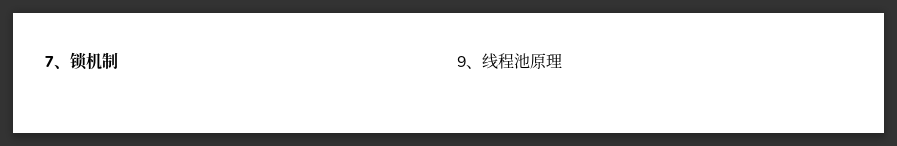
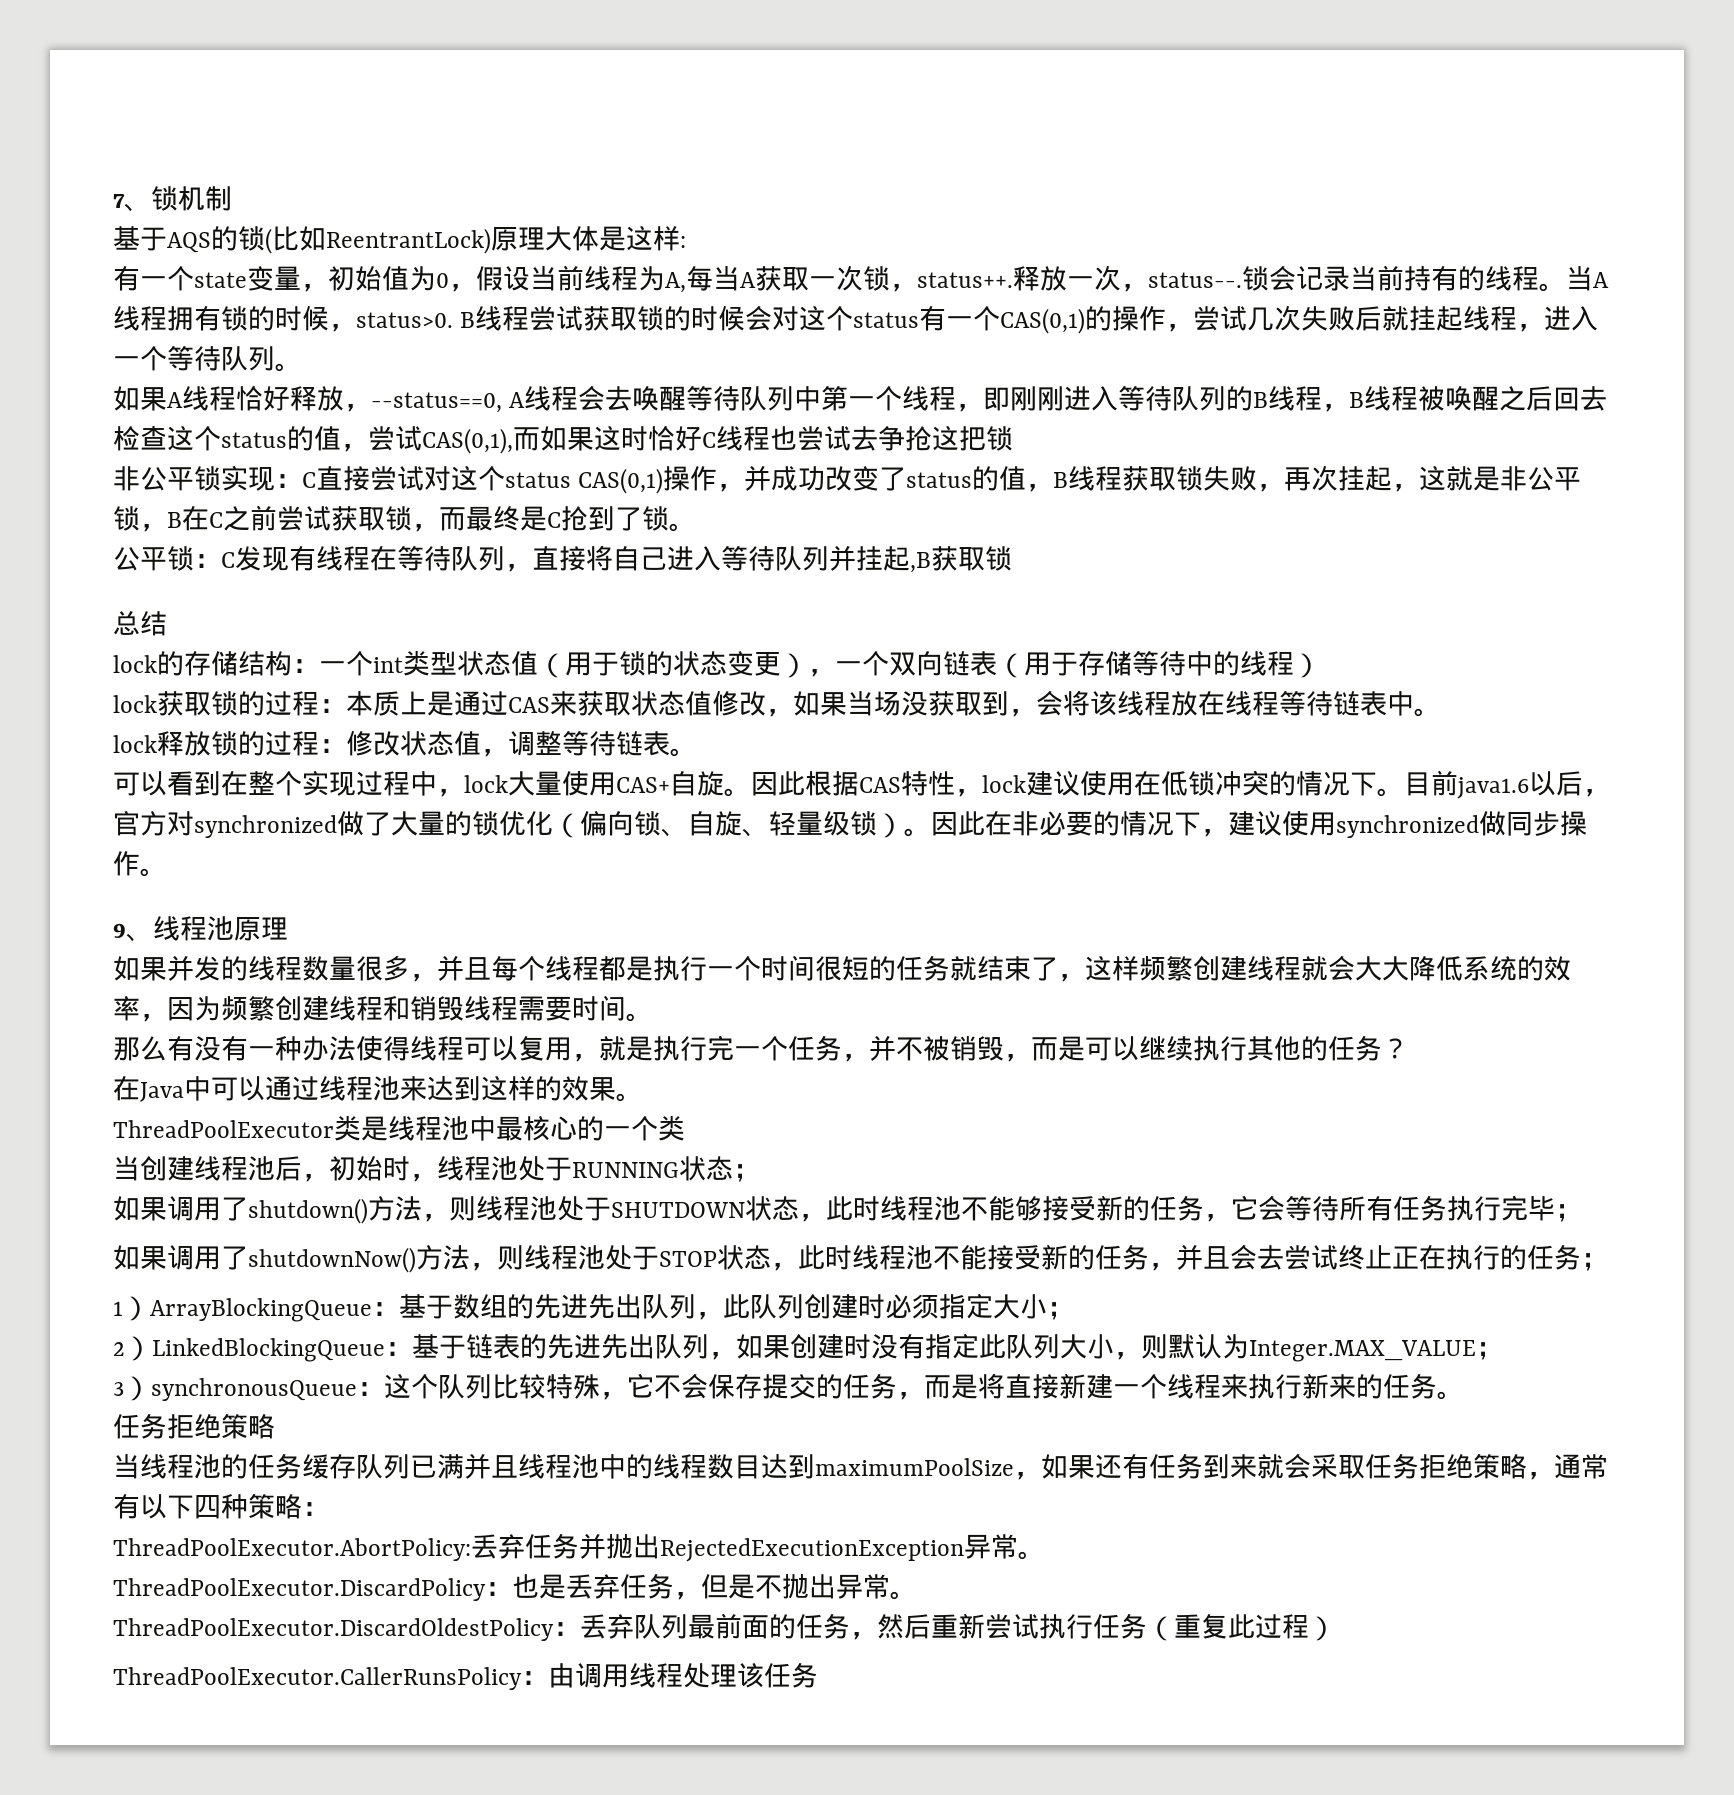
[457,53,562,69] 9、线程池原理 -> [113,226,686,254] [113,265,1609,293] [113,305,1599,334] [113,345,302,372] [113,385,1608,413] [113,425,1013,454] [113,465,1582,494] [113,505,696,532] [113,545,1012,573] [113,611,167,636] [113,650,1321,678] [113,690,1441,717] [113,730,697,757] [113,770,1610,799] [113,810,1587,838] [113,851,167,877] [113,916,288,942] [113,955,1571,982] [113,995,653,1022] [113,1035,1409,1062] [113,1076,643,1102] [113,1115,685,1141] [113,1156,760,1182] [113,1195,1582,1224] [113,1244,1608,1273] [113,1293,1074,1322] [113,1333,1503,1362] [113,1373,1464,1401] [113,1413,275,1439] [113,1453,1608,1480] [113,1493,329,1519] [113,1533,1045,1562] [113,1573,917,1601] [113,1613,1336,1641] [113,1662,818,1690] 基于AQS的锁(比如ReentrantLock)原理大体是这样: // 有一个state变量，初始值为0，假设当前线程为A,每当A获取一次锁，status++.释放一次，status--.锁会记录当前持有的线程。当A线程拥有锁的时候，status>0. B线程尝试获取锁的时候会对这个status有一个CAS(0,1)的操作，尝试几次失败后就挂起线程，进入一个等待队列。 // 如果A线程恰好释放，--status==0, A线程会去唤醒等待队列中第一个线程，即刚刚进入等待队列的B线程，B线程被唤醒之后回去检查这个status的值，尝试CAS(0,1),而如果这时恰好C线程也尝试去争抢这把锁 // 非公平锁实现：C直接尝试对这个status CAS(0,1)操作，并成功改变了status的值，B线程获取锁失败，再次挂起，这就是非公平锁，B在C之前尝试获取锁，而最终是C抢到了锁。 // 公平锁：C发现有线程在等待队列，直接将自己进入等待队列并挂起,B获取锁 // 总结 // lock的存储结构：一个int类型状态值（用于锁的状态变更），一个双向链表（用于存储等待中的线程） // lock获取锁的过程：本质上是通过CAS来获取状态值修改，如果当场没获取到，会将该线程放在线程等待链表中。 // lock释放锁的过程：修改状态值，调整等待链表。 // 可以看到在整个实现过程中，lock大量使用CAS+自旋。因此根据CAS特性，lock建议使用在低锁冲突的情况下。目前java1.6以后，官方对synchronized做了大量的锁优化（偏向锁、自旋、轻量级锁）。因此在非必要的情况下，建议使用synchronized做同步操作。 // 9、线程池原理 // 如果并发的线程数量很多，并且每个线程都是执行一个时间很短的任务就结束了，这样频繁创建线程就会大大降低系统的效率，因为频繁创建线程和销毁线程需要时间。 // 那么有没有一种办法使得线程可以复用，就是执行完一个任务，并不被销毁，而是可以继续执行其他的任务？ // 在Java中可以通过线程池来达到这样的效果。 // ThreadPoolExecutor类是线程池中最核心的一个类 // 当创建线程池后，初始时，线程池处于RUNNING状态； // 如果调用了shutdown()方法，则线程池处于SHUTDOWN状态，此时线程池不能够接受新的任务，它会等待所有任务执行完毕； // 如果调用了shutdownNow()方法，则线程池处于STOP状态，此时线程池不能接受新的任务，并且会去尝试终止正在执行的任务； // 1）ArrayBlockingQueue：基于数组的先进先出队列，此队列创建时必须指定大小； // 2）LinkedBlockingQueue：基于链表的先进先出队列，如果创建时没有指定此队列大小，则默认为Integer.MAX_VALUE； // 3）synchronousQueue：这个队列比较特殊，它不会保存提交的任务，而是将直接新建一个线程来执行新来的任务。 // 任务拒绝策略 // 当线程池的任务缓存队列已满并且线程池中的线程数目达到maximumPoolSize，如果还有任务到来就会采取任务拒绝策略，通常有以下四种策略： // ThreadPoolExecutor.AbortPolicy:丢弃任务并抛出RejectedExecutionException异常。 // ThreadPoolExecutor.DiscardPolicy：也是丢弃任务，但是不抛出异常。 // ThreadPoolExecutor.DiscardOldestPolicy：丢弃队列最前面的任务，然后重新尝试执行任务（重复此过程） // ThreadPoolExecutor.CallerRunsPolicy：由调用线程处理该任务

